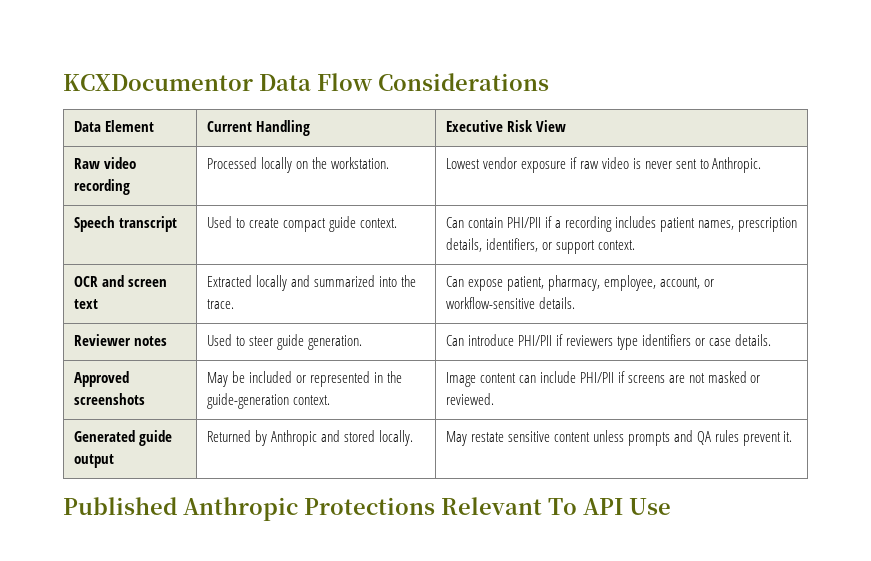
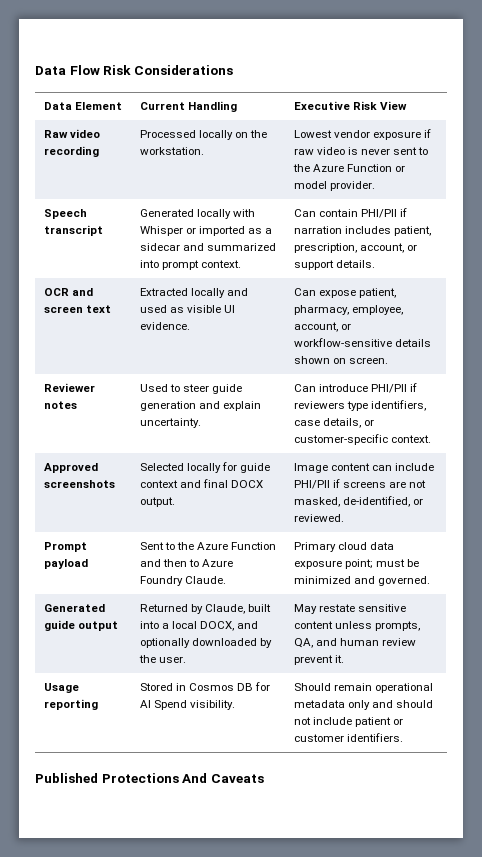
[63,74,253,91] KCXDocumentor -> (35, 70) none
(373, 82) none -> [103,65,132,75] Risk
[712,157,762,173] [74,216,178,232] [207,216,356,232] Anthropic. // Speech transcript | Used to create compact guide -> [292,164,405,172] [293,181,375,191] [43,209,87,219] [43,225,103,236] [139,209,255,219] [139,226,272,236] [139,243,276,251] [139,260,199,270] the Azure Function or model provider. // Speech transcript | Generated locally with Whisper or imported as a sidecar and summarized into prompt
[554,216,797,232] [446,238,539,252] a recording includes patient names, prescription details, identifiers, -> [293,226,431,236] [293,243,404,253] narration includes patient, prescription, account,
[597,240,635,250] context. -> [335,260,375,268] details.
[314,275,416,287] [207,299,235,309] summarized into the trace. -> [139,305,235,313] [139,322,190,330] used as visible UI evidence.
[539,297,576,309] details. -> [394,339,431,347] [293,356,388,364] details shown on screen.
[307,335,362,350] generation. -> [139,401,261,411] [139,418,201,428] generation and explain uncertainty.
[641,334,771,346] [74,371,130,387] [74,393,146,405] [207,371,402,387] [207,393,331,409] identifiers or case details. // Approved screenshots | May be included or represented in the guide-generation context. -> [370,400,426,411] [293,418,374,428] [293,434,431,445] [43,463,98,473] [43,480,115,488] [139,462,270,473] [139,479,263,488] [139,497,175,507] identifiers, case details, or customer-specific context. // Approved screenshots | Selected locally for guide context and final DOCX output.
[707,371,747,383] masked -> [293,496,410,507] masked, de-identified,
(495, 399) none -> [43,542,87,552] [43,559,88,569] [139,542,276,550] [139,559,233,567] [139,576,226,586] [293,542,394,552] [293,559,419,569] [293,576,430,586] // Prompt payload | Sent to the Azure Function and then to Azure Foundry Claude. | Primary cloud data exposure point; must be minimized and governed.
[271,430,413,446] Anthropic and stored locally. -> [204,604,271,614] [139,621,258,631] [139,638,272,648] [138,655,186,663] Claude, built into a local DOCX, and optionally downloaded by the user.
[627,430,793,446] [63,497,671,521] prompts and QA rules prevent it. // Published Anthropic Protections Relevant To API Use -> [374,621,420,631] [293,638,416,648] [293,655,344,665] [43,683,79,693] [43,699,98,710] [139,682,270,691] [139,700,235,710] [293,683,433,693] [293,700,433,710] [293,717,403,727] [293,733,403,742] [35,773,264,783] prompts, QA, and human review prevent it. // Usage reporting | Stored in Cosmos DB for AI Spend visibility. | Should remain operational metadata only and should not include patient or customer identifiers. // Published Protections And Caveats

